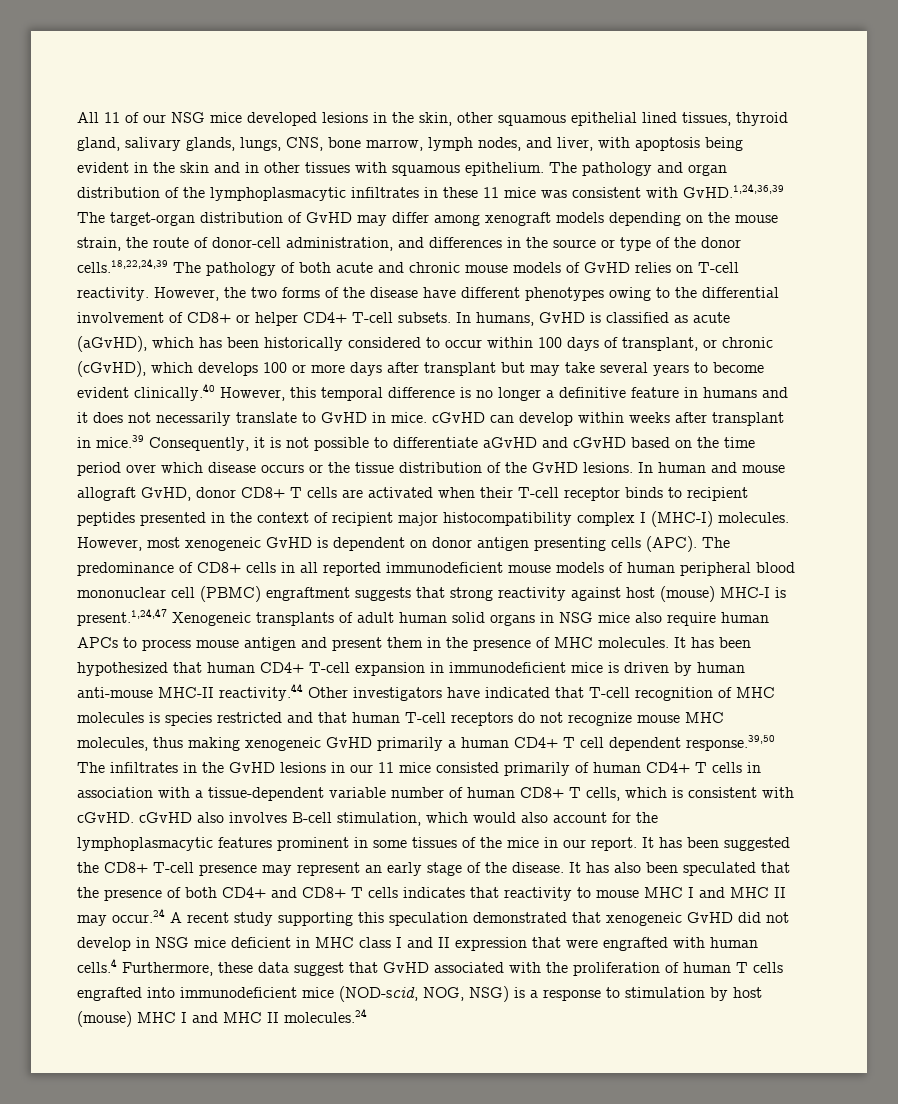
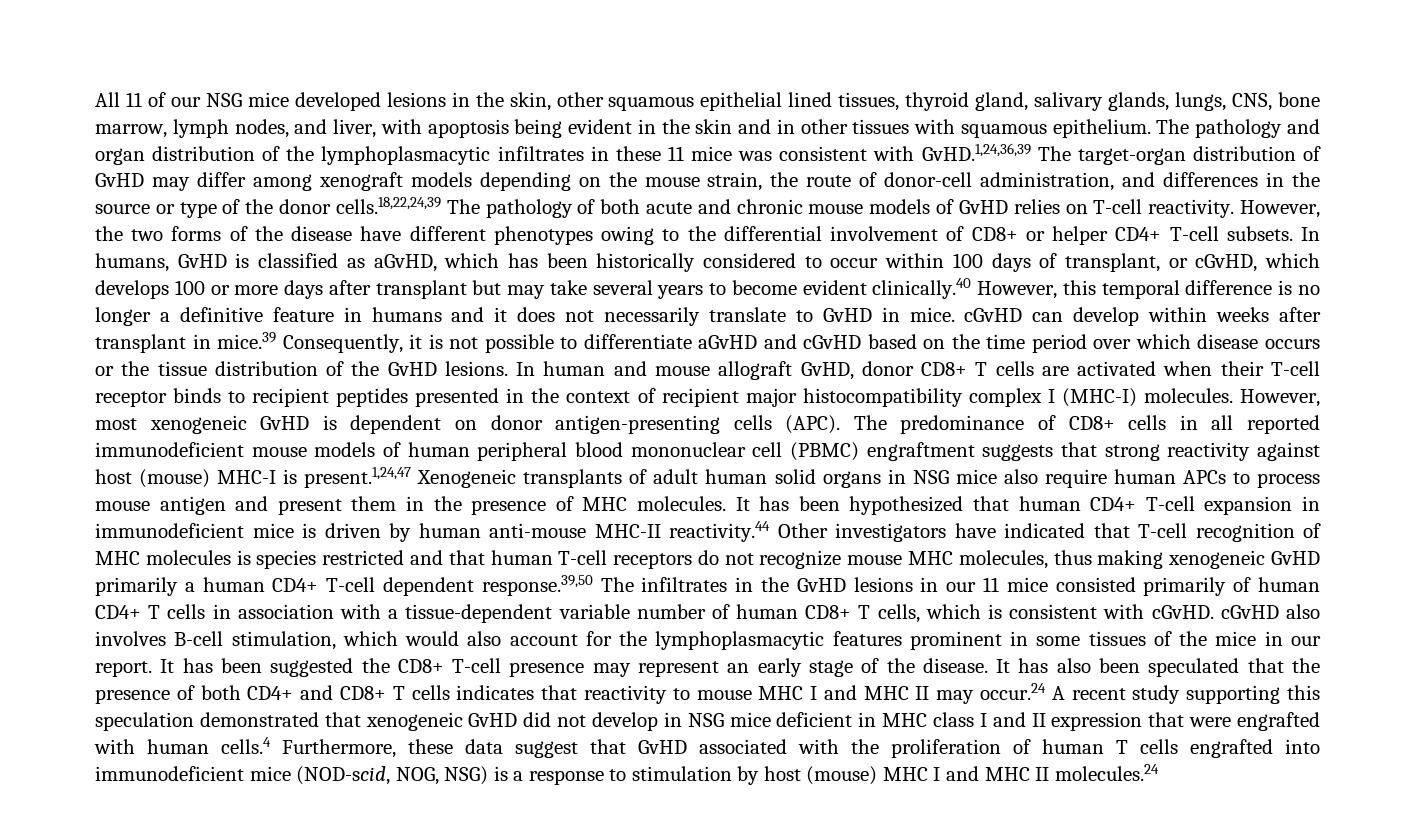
[693,312,730,323] [77,336,147,352] acute (aGvHD), -> [373,254,437,272] aGvHD,
[722,337,773,348] [77,361,146,377] chronic (cGvHD), -> [1195,254,1258,272] cGvHD,
[477,537,606,551] antigen presenting -> [555,415,721,434] antigen-presenting
[563,737,604,748] T cell -> [326,577,376,592] T-cell

